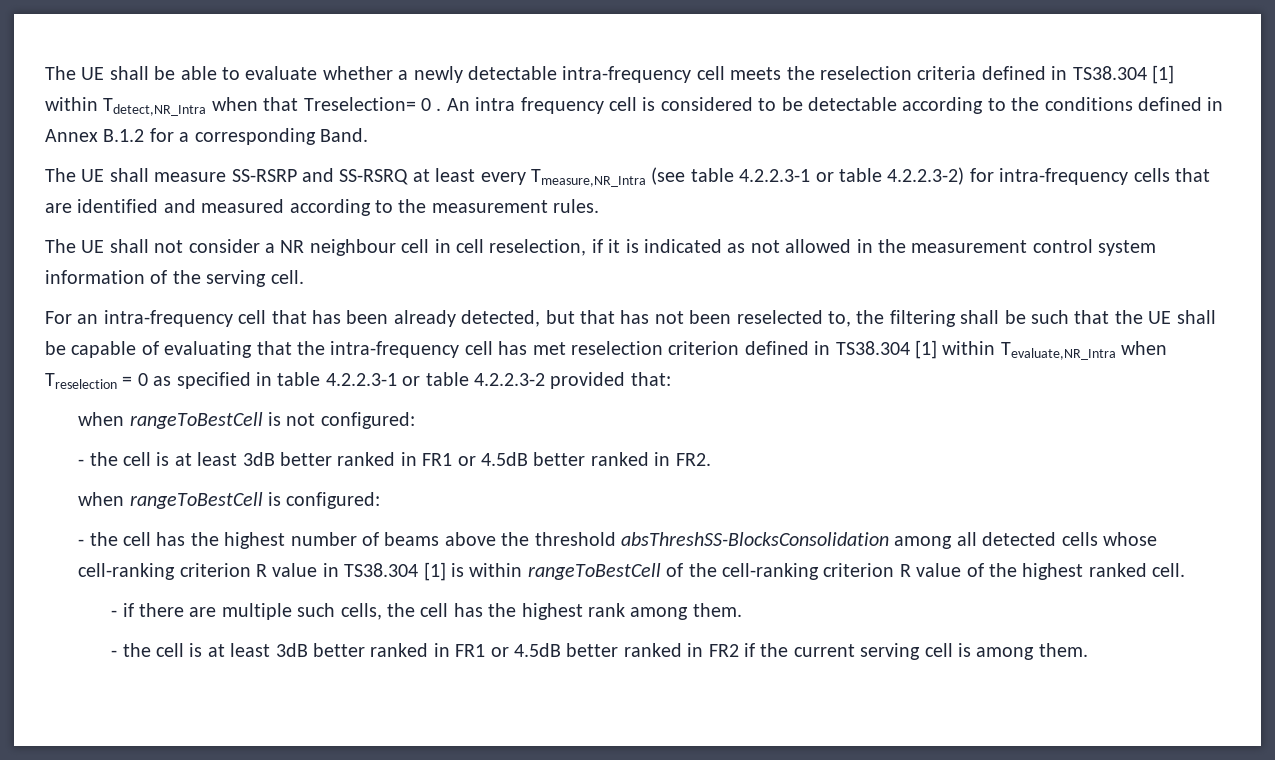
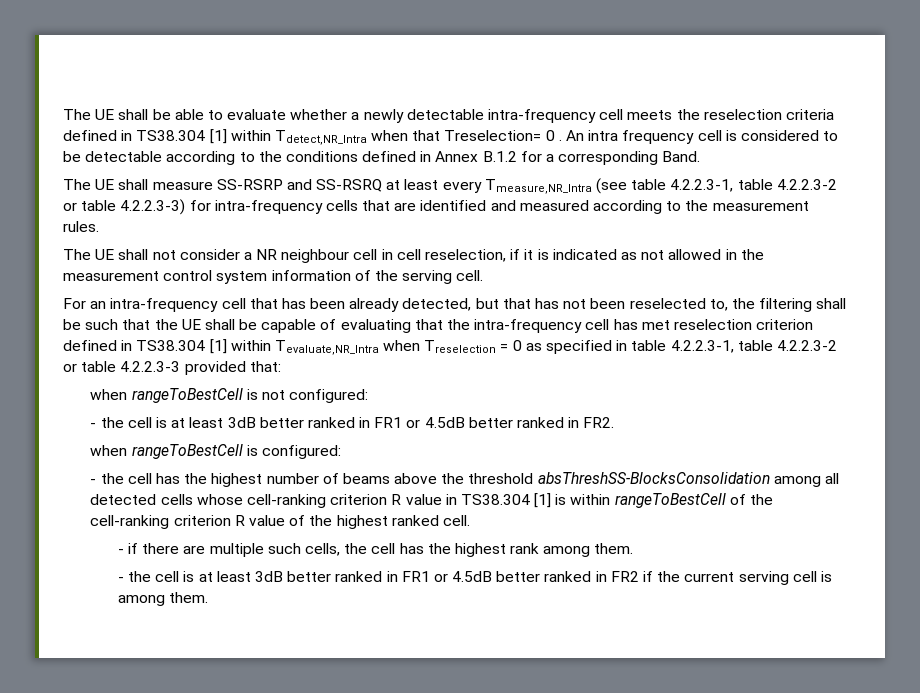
[739,167,965,185] 4.2.2.3-1 or table 4.2.2.3-2) -> [670,179,837,192] [63,199,186,215] 4.2.2.3-1, table 4.2.2.3-2 or table 4.2.2.3-3)
[325,372,545,386] 4.2.2.3-1 or table 4.2.2.3-2 -> [670,340,837,353] [63,361,181,372] 4.2.2.3-1, table 4.2.2.3-2 or table 4.2.2.3-3

